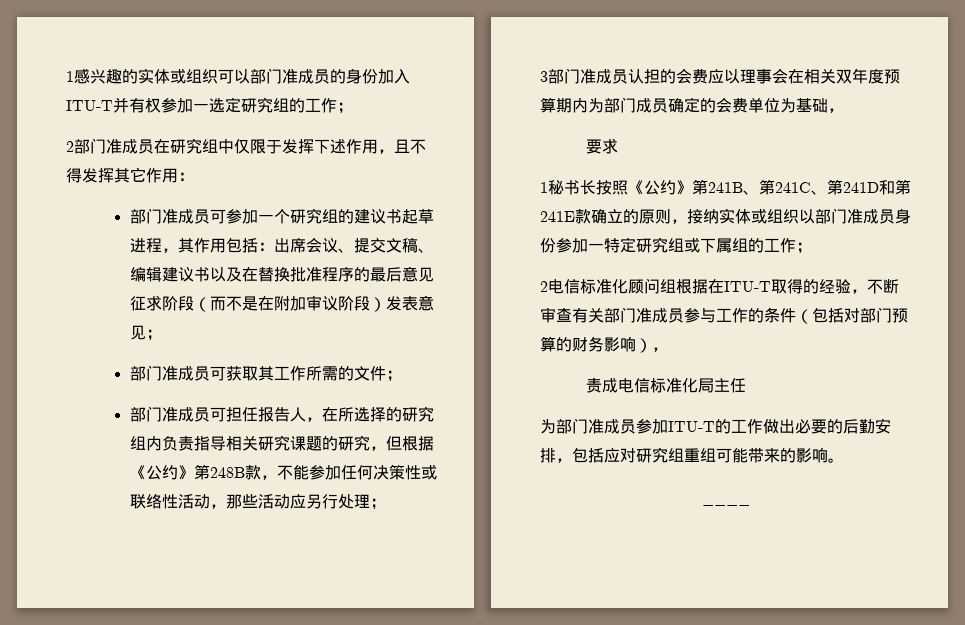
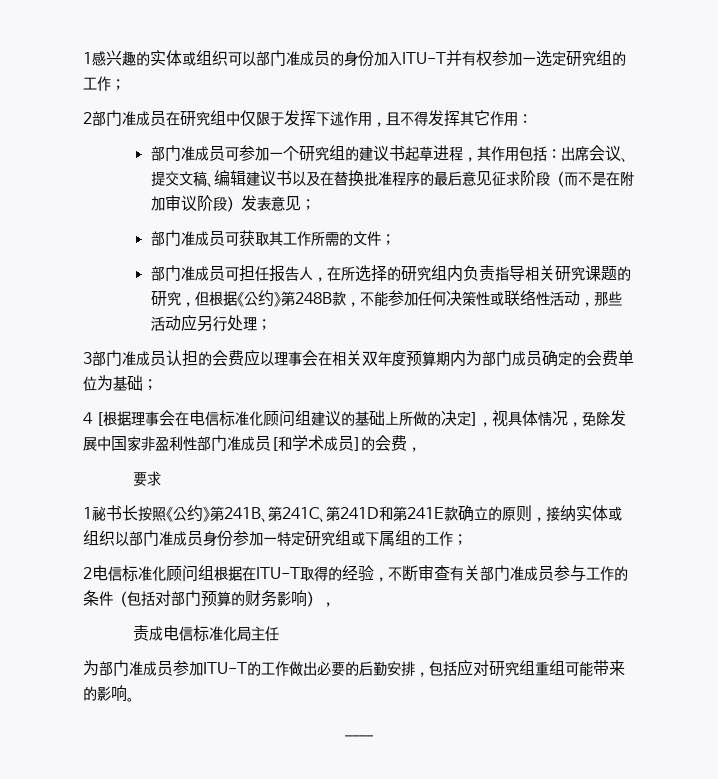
(828, 105) none -> [143,379,157,390] [83,410,627,427] [83,435,407,451] ； // 4 [根据理事会在电信标准化顾问组建议的基础上所做的决定]，视具体情况，免除发展中国家非盈利性部门准成员[和学术成员]的会费

